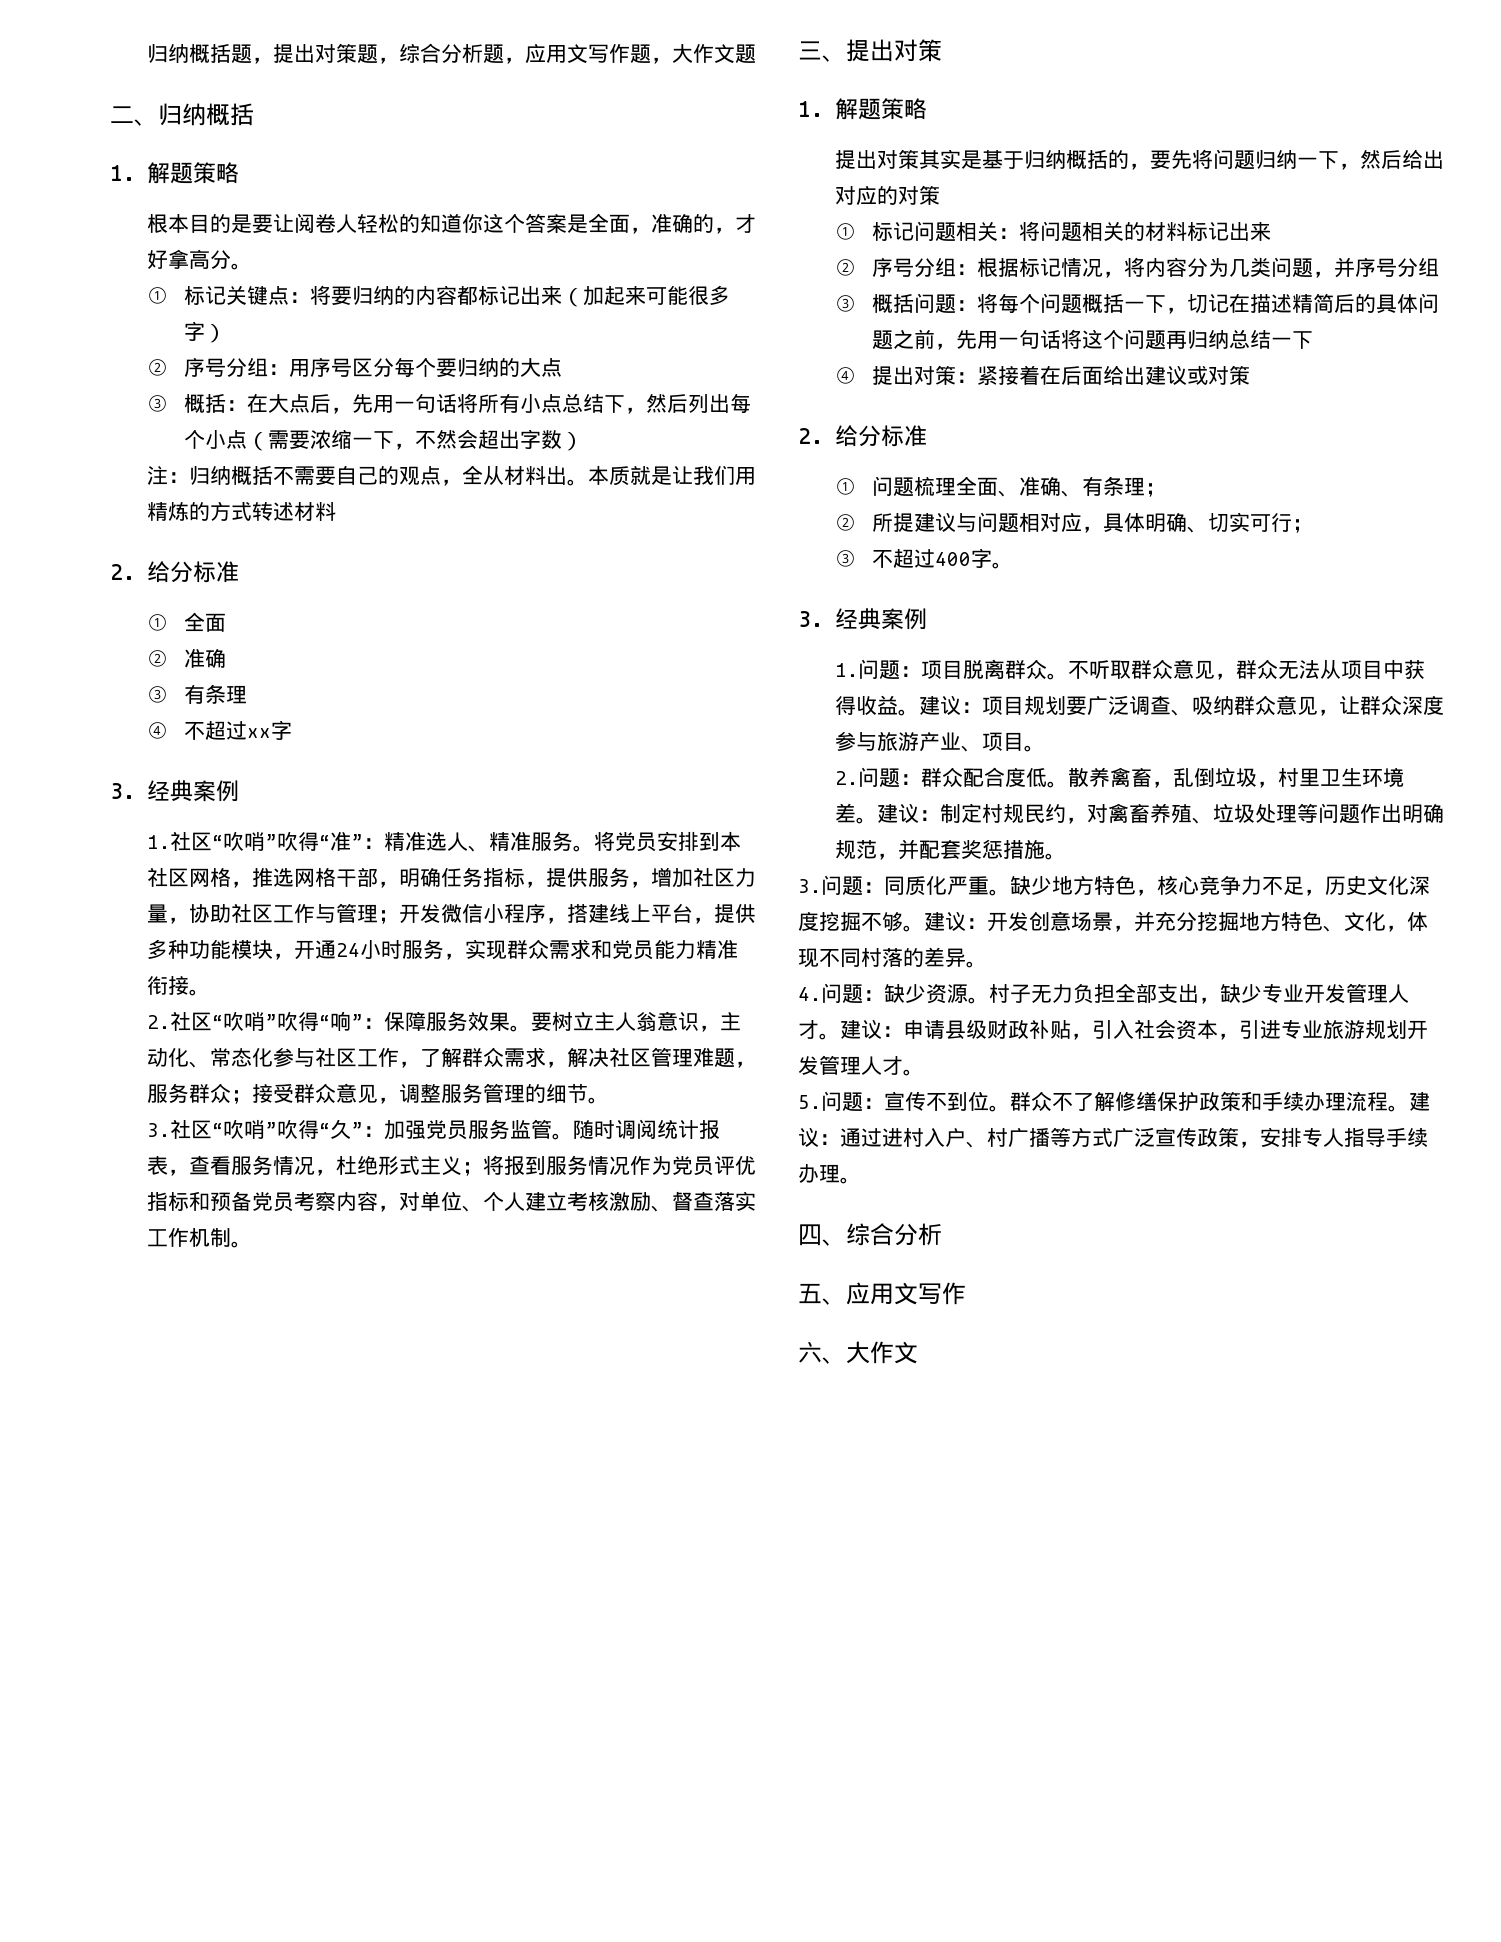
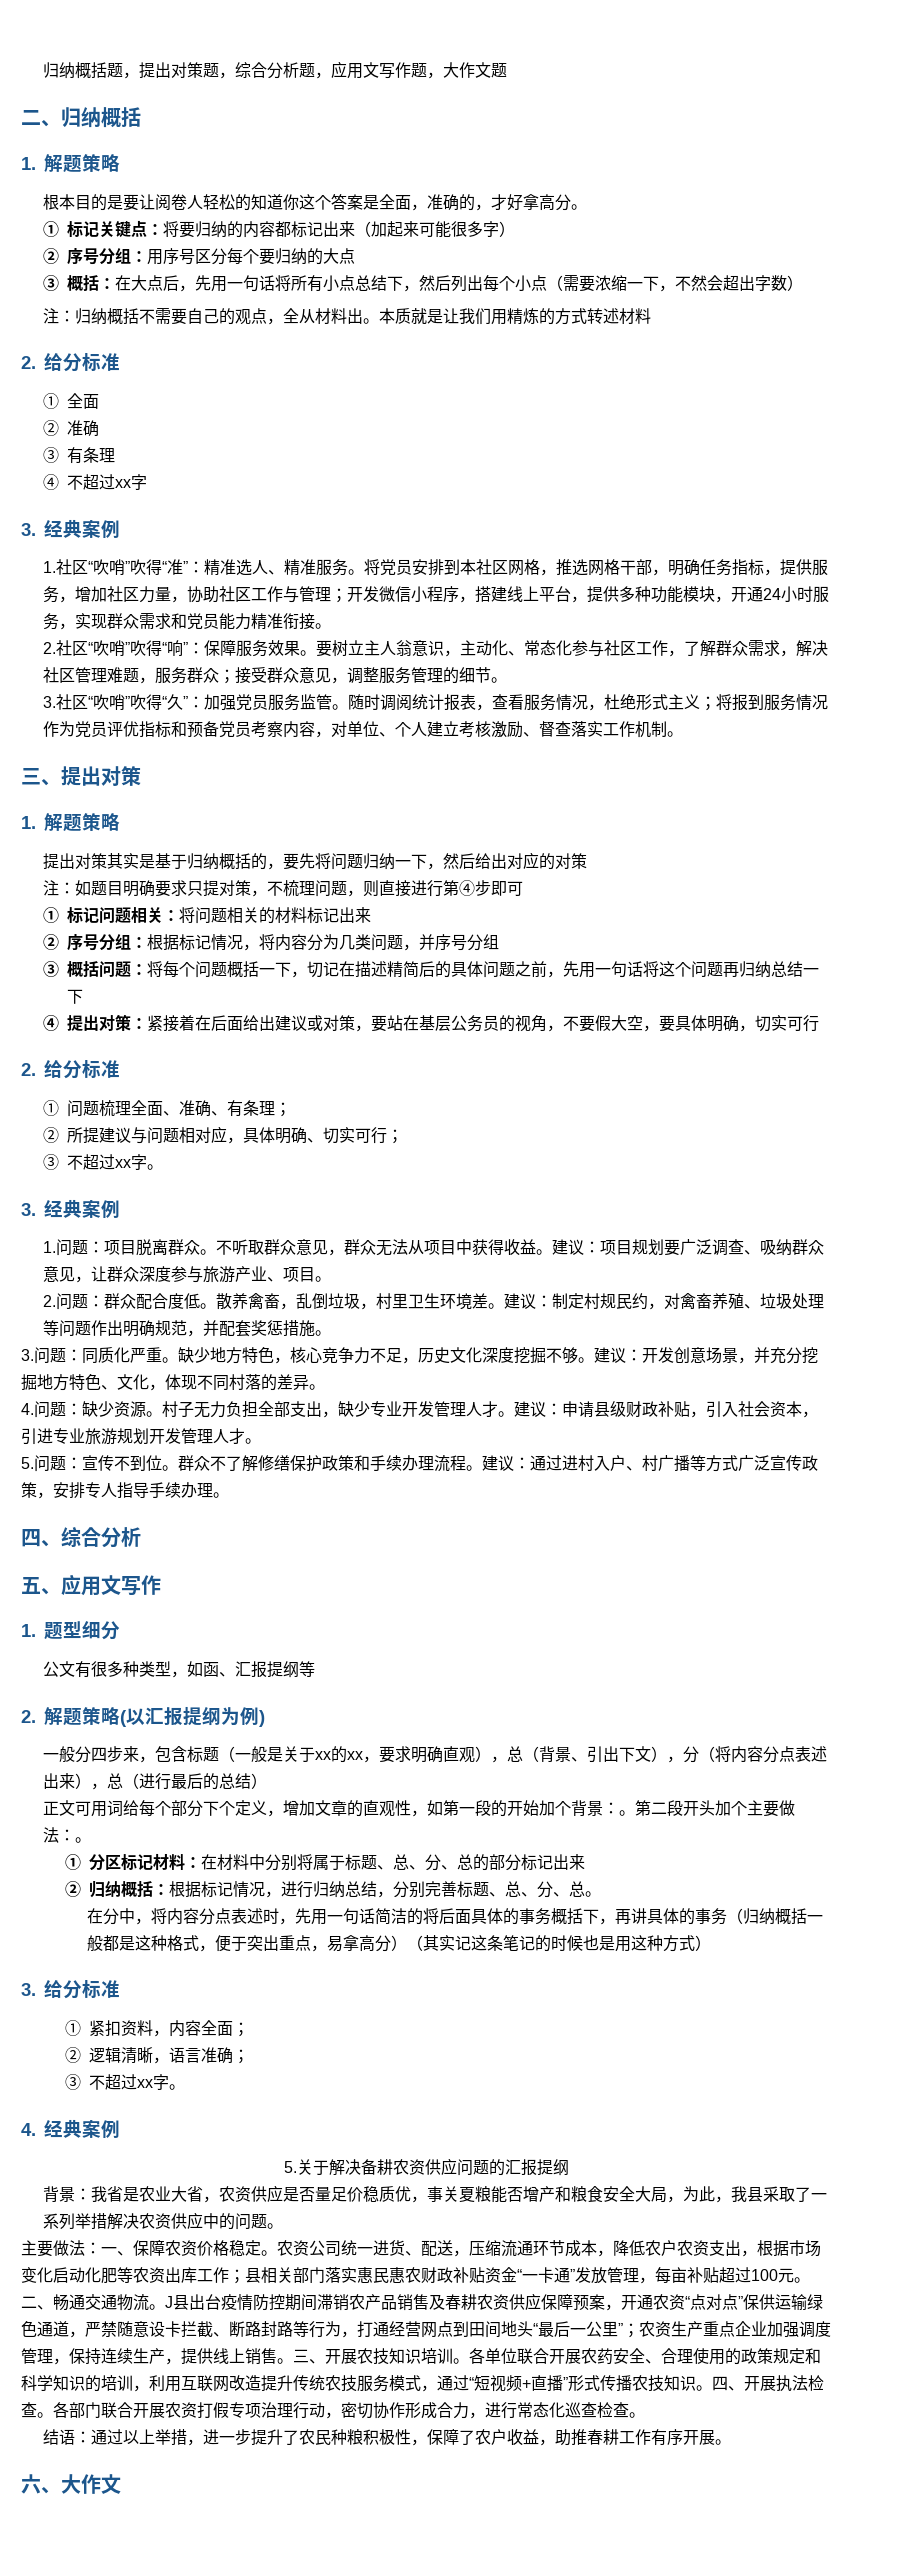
(941, 195) none -> [43,880,524,897] // 注：如题目明确要求只提对策，不梳理问题，则直接进行第④步即可
(1251, 375) none -> [355,1015,820,1032] ，要站在基层公务员的视角，不要假大空，要具体明确，切实可行
[935,552,972,566] 400 -> [115,1159,132,1168] xx
(966, 1293) none -> [21,1621,120,1640] [43,1661,316,1678] [21,1706,265,1727] [43,1746,828,1763] [43,1773,268,1790] [43,1800,796,1817] [43,1827,92,1843] [65,1853,586,1871] [65,1881,602,1898] [87,1908,824,1925] [87,1935,712,1952] [21,1980,120,1999] [65,2020,250,2037] [65,2047,250,2064] [65,2074,186,2090] [21,2119,120,2138] [284,2158,569,2176] [43,2185,828,2203] [43,2212,284,2230] [21,2240,821,2257] [21,2267,810,2284] [21,2293,823,2311] [21,2321,831,2338] [21,2348,821,2365] [21,2375,824,2392] [21,2402,645,2419] [43,2429,732,2446] // 1.题型细分 // 公文有很多种类型，如函、汇报提纲等 // 2.解题策略(以汇报提纲为例) // 一般分四步来，包含标题（一般是关于xx的xx，要求明确直观），总（背景、引出下文），分（将内容分点表述出来），总（进行最后的总结） // 正文可用词给每个部分下个定义，增加文章的直观性，如第一段的开始加个背景：。第二段开头加个主要做法：。 // ①分区标记材料：在材料中分别将属于标题、总、分、总的部分标记出来 // ②归纳概括：根据标记情况，进行归纳总结，分别完善标题、总、分、总。 // 在分中，将内容分点表述时，先用一句话简洁的将后面具体的事务概括下，再讲具体的事务（归纳概括一般都是这种格式，便于突出重点，易拿高分）（其实记这条笔记的时候也是用这种方式） // 3.给分标准 // ①紧扣资料，内容全面； // ②逻辑清晰，语言准确； // ③不超过xx字。 // 4.经典案例 // 5.关于解决备耕农资供应问题的汇报提纲 // 背景：我省是农业大省，农资供应是否量足价稳质优，事关夏粮能否增产和粮食安全大局，为此，我县采取了一系列举措解决农资供应中的问题。 // 主要做法：一、保障农资价格稳定。农资公司统一进货、配送，压缩流通环节成本，降低农户农资支出，根据市场变化启动化肥等农资出库工作；县相关部门落实惠民惠农财政补贴资金“一卡通”发放管理，每亩补贴超过100元。二、畅通交通物流。J县出台疫情防控期间滞销农产品销售及春耕农资供应保障预案，开通农资“点对点”保供运输绿色通道，严禁随意设卡拦截、断路封路等行为，打通经营网点到田间地头“最后一公里”；农资生产重点企业加强调度管理，保持连续生产，提供线上销售。三、开展农技知识培训。各单位联合开展农药安全、合理使用的政策规定和科学知识的培训，利用互联网改造提升传统农技服务模式，通过“短视频+直播”形式传播农技知识。四、开展执法检查。各部门联合开展农资打假专项治理行动，密切协作形成合力，进行常态化巡查检查。 // 结语：通过以上举措，进一步提升了农民种粮积极性，保障了农户收益，助推春耕工作有序开展。

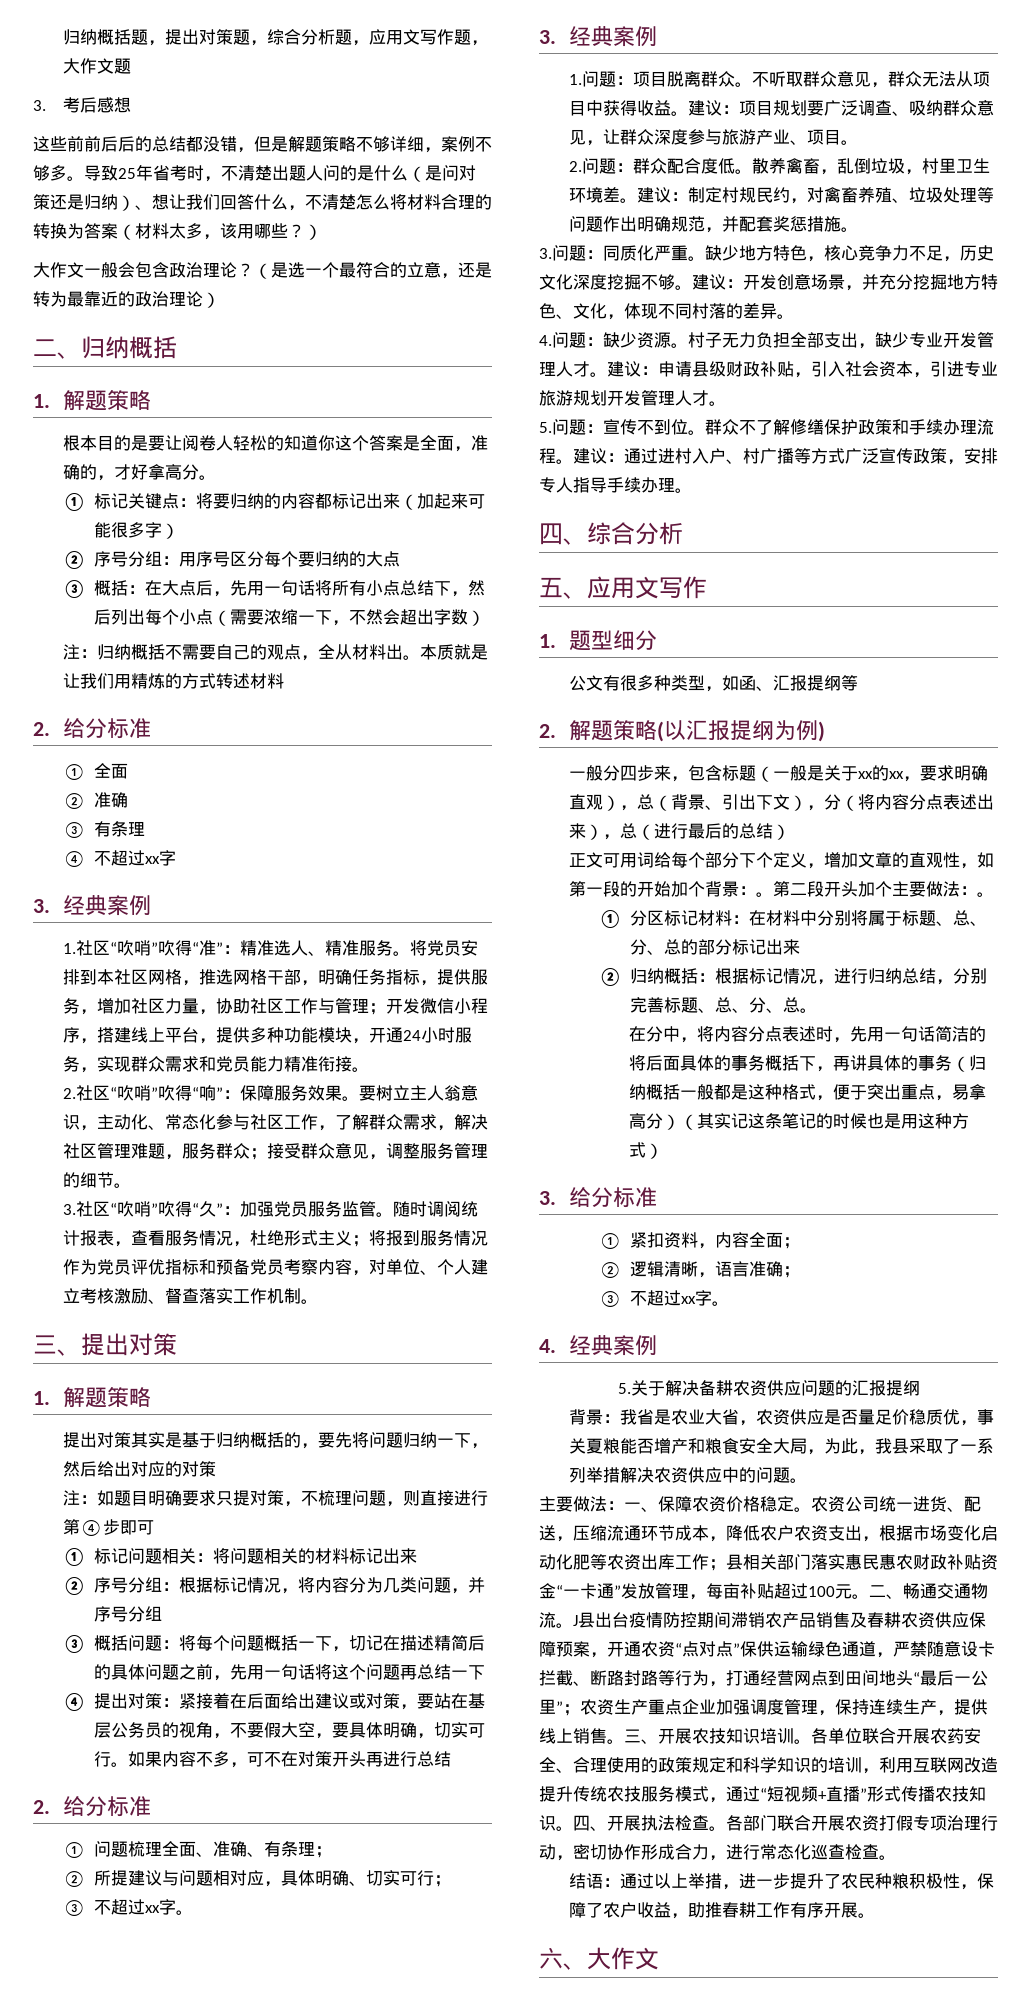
(508, 70) none -> [33,97,131,113] [33,136,492,153] [33,164,476,182] [33,194,492,211] [33,223,322,240] [33,262,492,279] [33,291,220,308] // 3.考后感想 // 这些前前后后的总结都没错，但是解题策略不够详细，案例不够多。导致25年省考时，不清楚出题人问的是什么（是问对策还是归纳）、想让我们回答什么，不清楚怎么将材料合理的转换为答案（材料太多，该用哪些？） // 大作文一般会包含政治理论？（是选一个最符合的立意，还是转为最靠近的政治理论）
[739,961,772,978] 归纳 -> (418, 1672) none
(820, 1023) none -> [111,1751,452,1768] 。如果内容不多，可不在对策开头再进行总结

